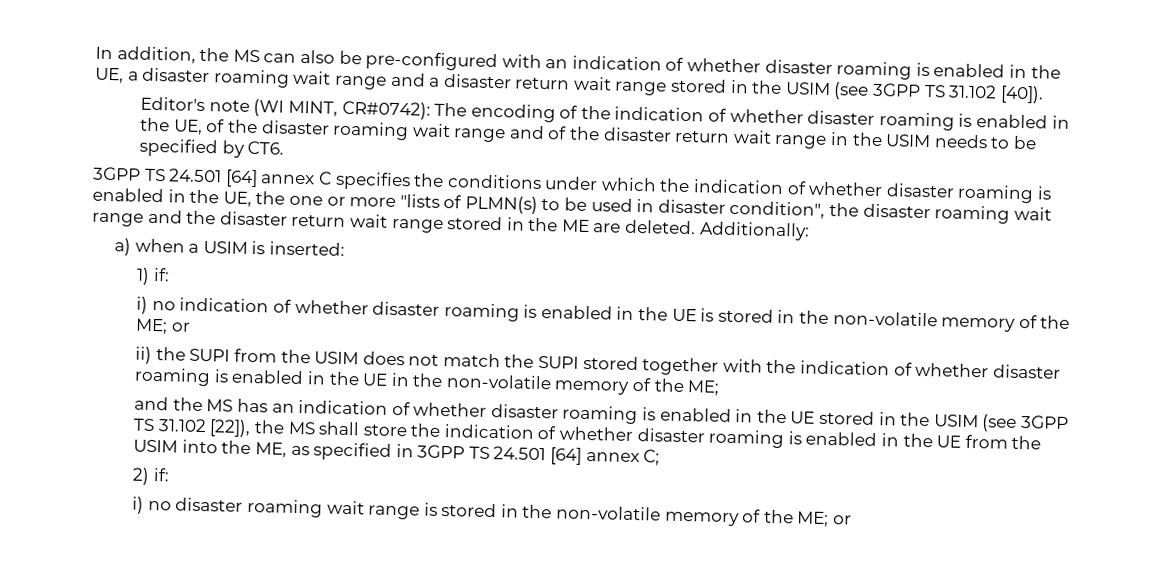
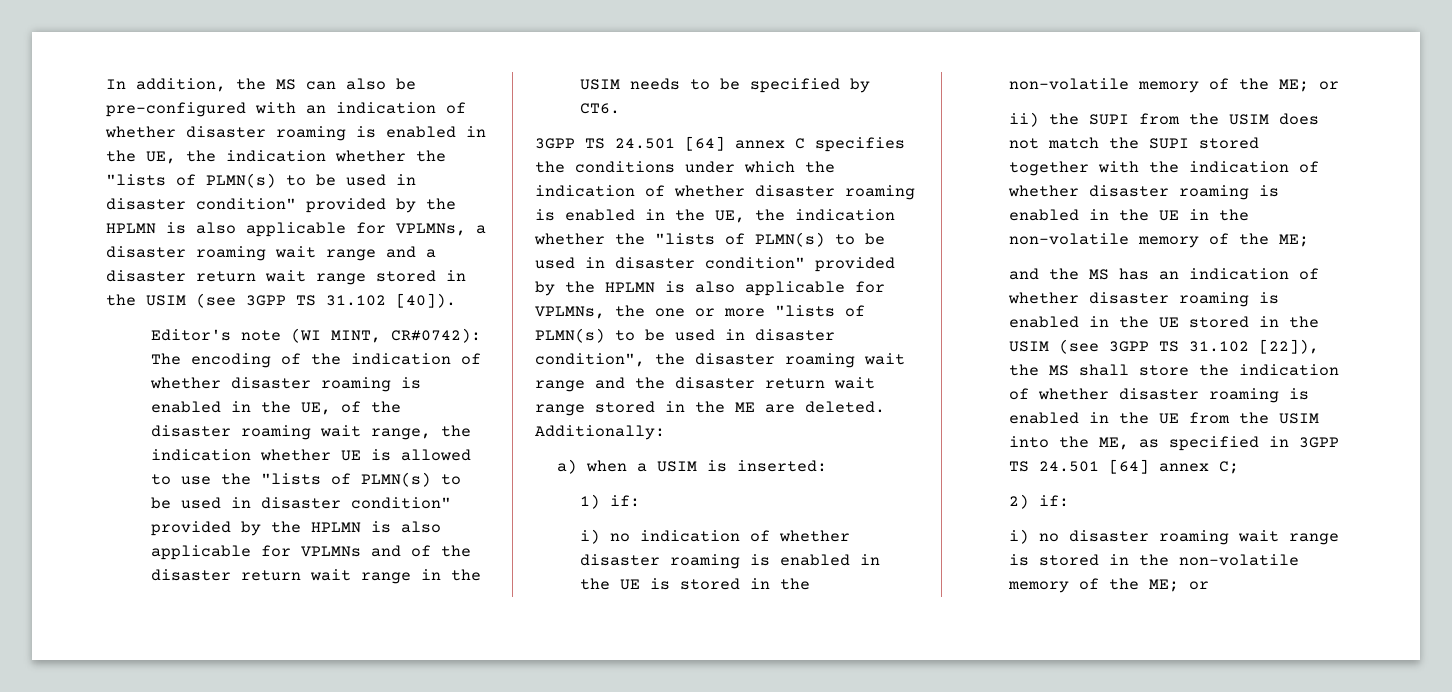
(124, 75) none -> [186,150,446,162] [106,173,416,188] [106,198,456,213] [106,222,466,237] the indication whether the "lists of PLMN(s) to be used in disaster condition" provided by the HPLMN is also applicable for VPLMNs,
[453,128,507,143] range -> [370,425,471,440] [150,449,471,461] [150,472,461,487] [150,497,451,509] [150,521,441,536] [150,545,361,560] range, the indication whether UE is allowed to use the "lists of PLMN(s) to be used in disaster condition" provided by the HPLMN is also applicable for VPLMNs
(286, 198) none -> [795,209,895,221] [534,232,885,247] [535,257,895,272] [535,281,885,296] [535,305,645,319] indication whether the "lists of PLMN(s) to be used in disaster condition" provided by the HPLMN is also applicable for VPLMNs, the

